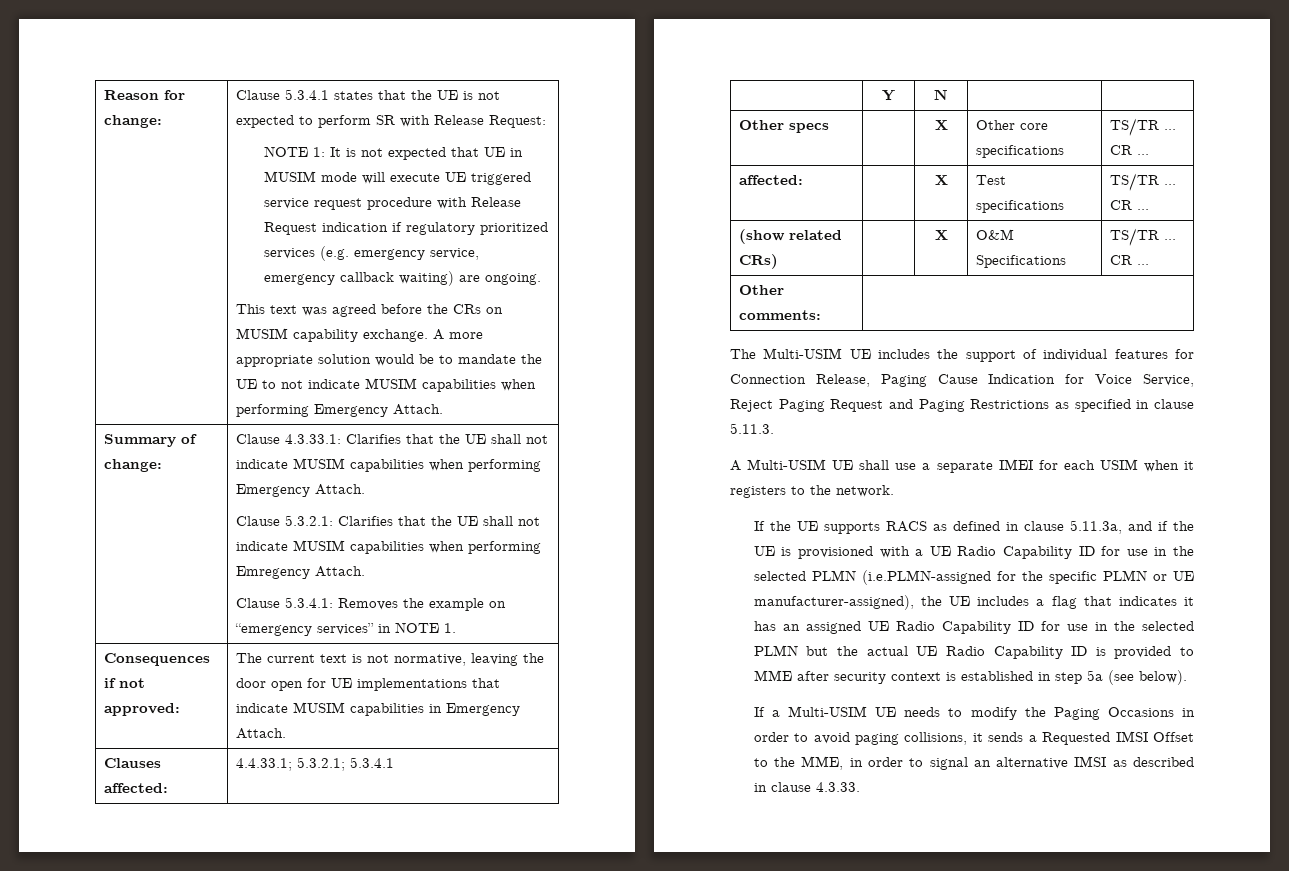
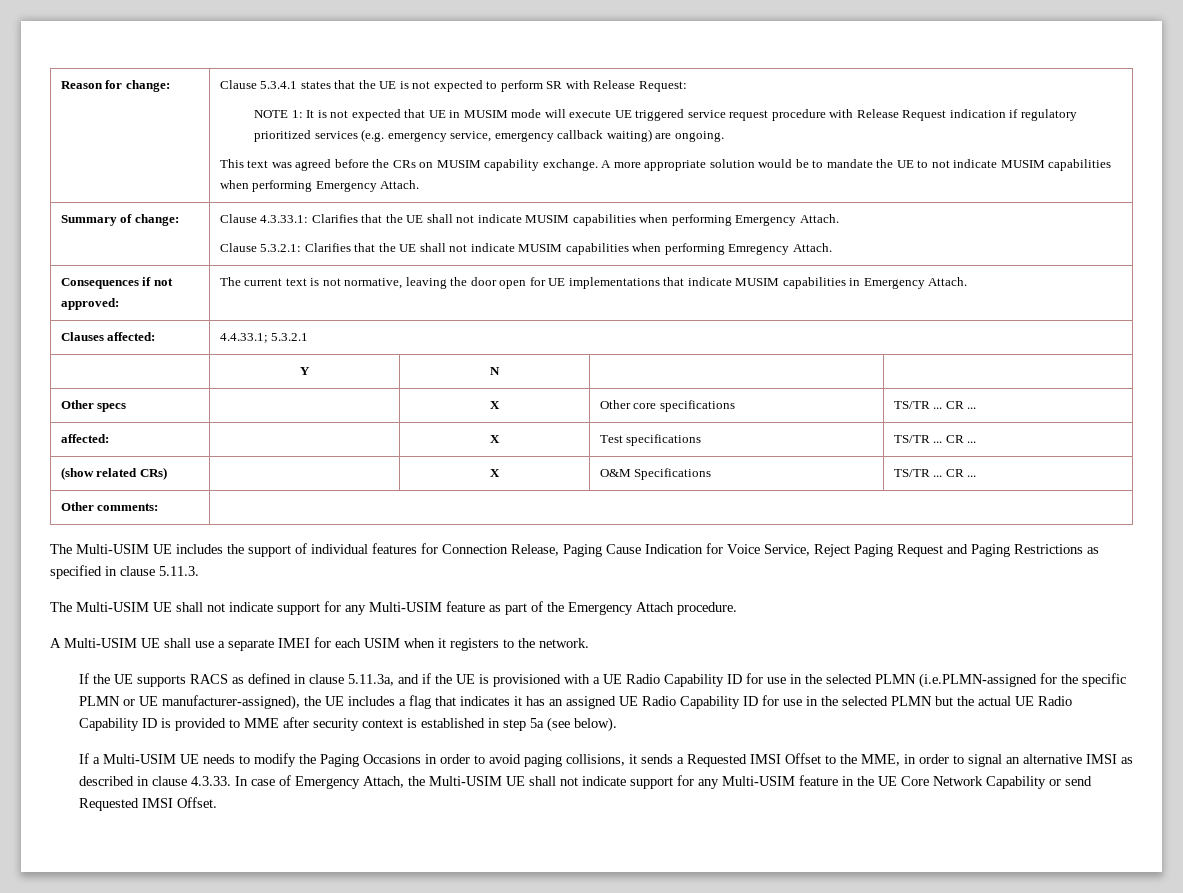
[235,597,506,611] [234,622,456,636] // Clause 5.3.4.1: Removes the example on “emergency services” in NOTE 1. -> (832, 247) none
[296,757,394,771] 5.3.2.1; 5.3.4.1 -> [271,333,309,341] 5.3.2.1
(774, 428) none -> [50,601,737,615] // The Multi-USIM UE shall not indicate support for any Multi-USIM feature as part of the Emergency Attach procedure.
(860, 787) none -> [234,775,1092,789] [78,797,217,811] In case of Emergency Attach, the Multi-USIM UE shall not indicate support for any Multi-USIM feature in the UE Core Network Capability or send Requested IMSI Offset.

